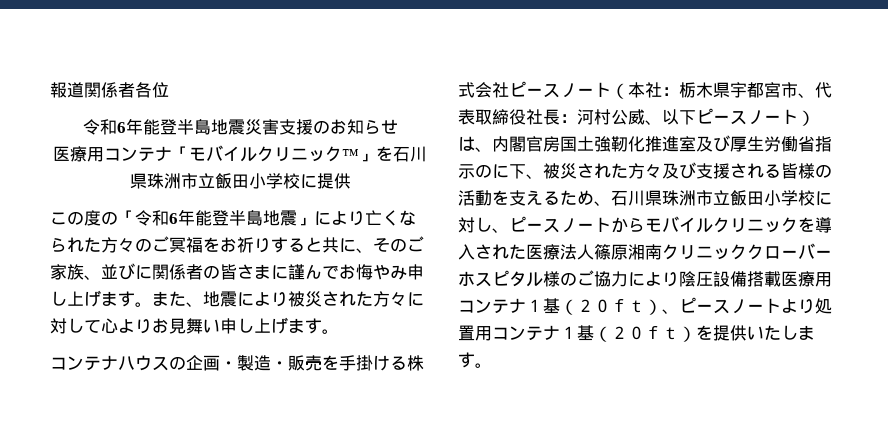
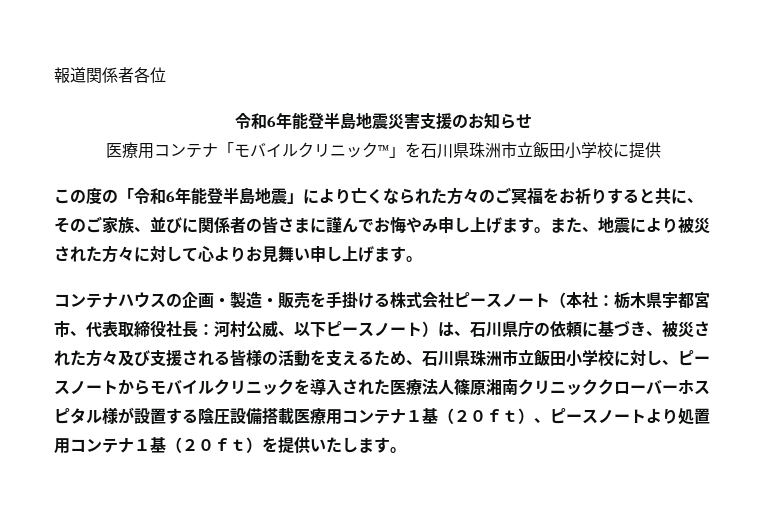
[492,135,832,152] [458,164,526,179] 内閣官房国土強靭化推進室及び厚生労働省指示のに下 -> [470,321,646,337] 石川県庁の依頼に基づき
[560,270,679,287] のご協力により -> [118,407,198,425] が設置する

